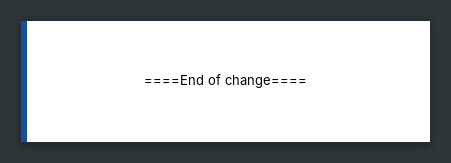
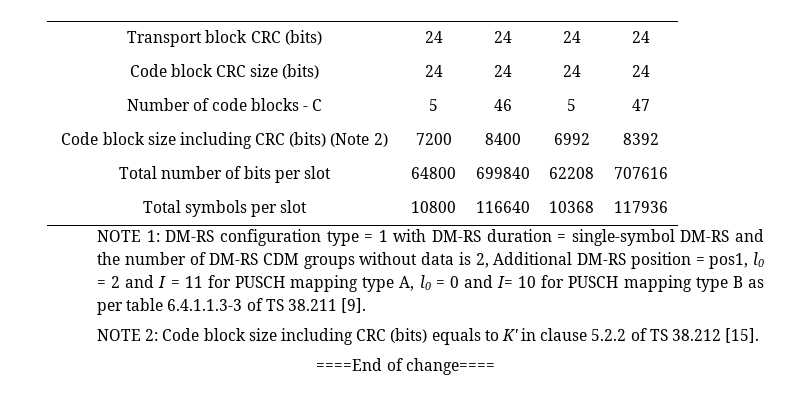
(144, 80) none -> [127,30,322,47] [424,31,443,43] [493,31,512,43] [562,31,581,43] [631,31,650,43] [129,64,320,79] [424,65,443,77] [493,65,512,77] [562,65,581,77] [631,65,650,77] [126,98,323,111] [429,99,438,111] [493,99,512,111] [567,99,576,111] [631,99,650,111] [61,132,388,149] [415,133,452,145] [484,133,521,145] [553,133,590,145] [622,133,659,145] [118,166,332,183] [411,167,456,179] [475,167,530,179] [549,167,594,179] [613,167,668,179] [142,200,308,217] [411,201,456,213] [475,201,530,213] [549,201,594,213] [613,201,668,213] [97,229,765,246] [97,252,764,269] [97,275,764,292] [97,298,367,315] [97,328,760,345] Transport block CRC (bits) | 24 | 24 | 24 | 24 // Code block CRC size (bits) | 24 | 24 | 24 | 24 // Number of code blocks - C | 5 | 46 | 5 | 47 // Code block size including CRC (bits) (Note 2) | 7200 | 8400 | 6992 | 8392 // Total number of bits per slot | 64800 | 699840 | 62208 | 707616 // Total symbols per slot | 10800 | 116640 | 10368 | 117936 // NOTE 1: DM-RS configuration type = 1 with DM-RS duration = single-symbol DM-RS and the number of DM-RS CDM groups without data is 2, Additional DM-RS position = pos1, l0 = 2 and I = 11 for PUSCH mapping type A, l0 = 0 and I= 10 for PUSCH mapping type B as per table 6.4.1.1.3-3 of TS 38.211 [9]. // NOTE 2: Code block size including CRC (bits) equals to K' in clause 5.2.2 of TS 38.212 [15]. //

